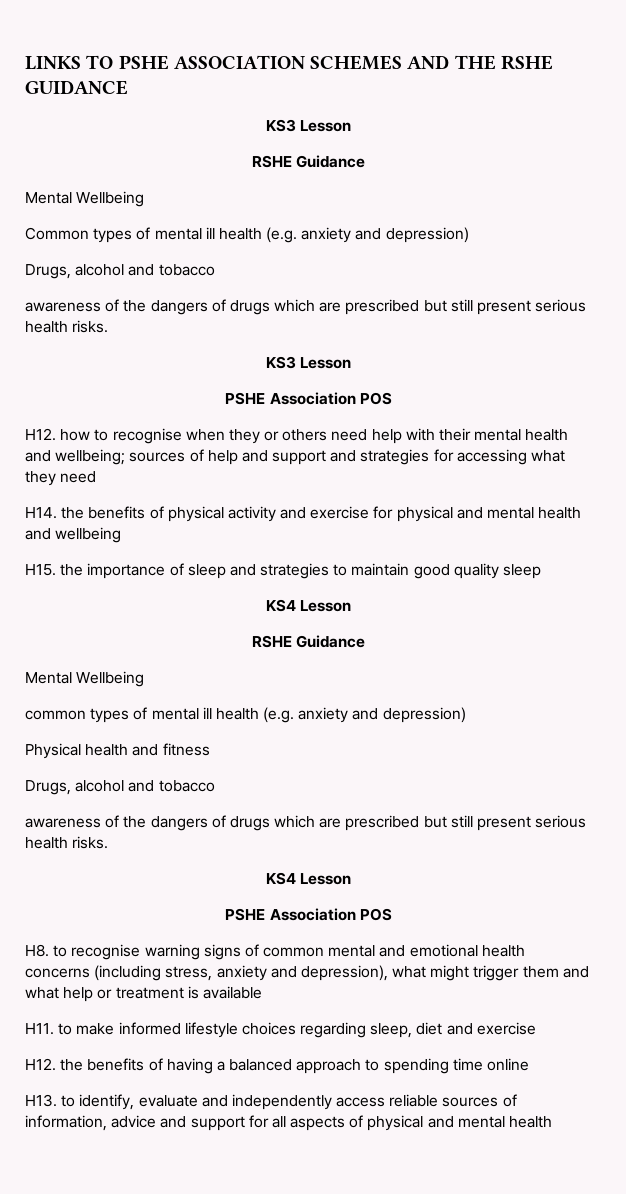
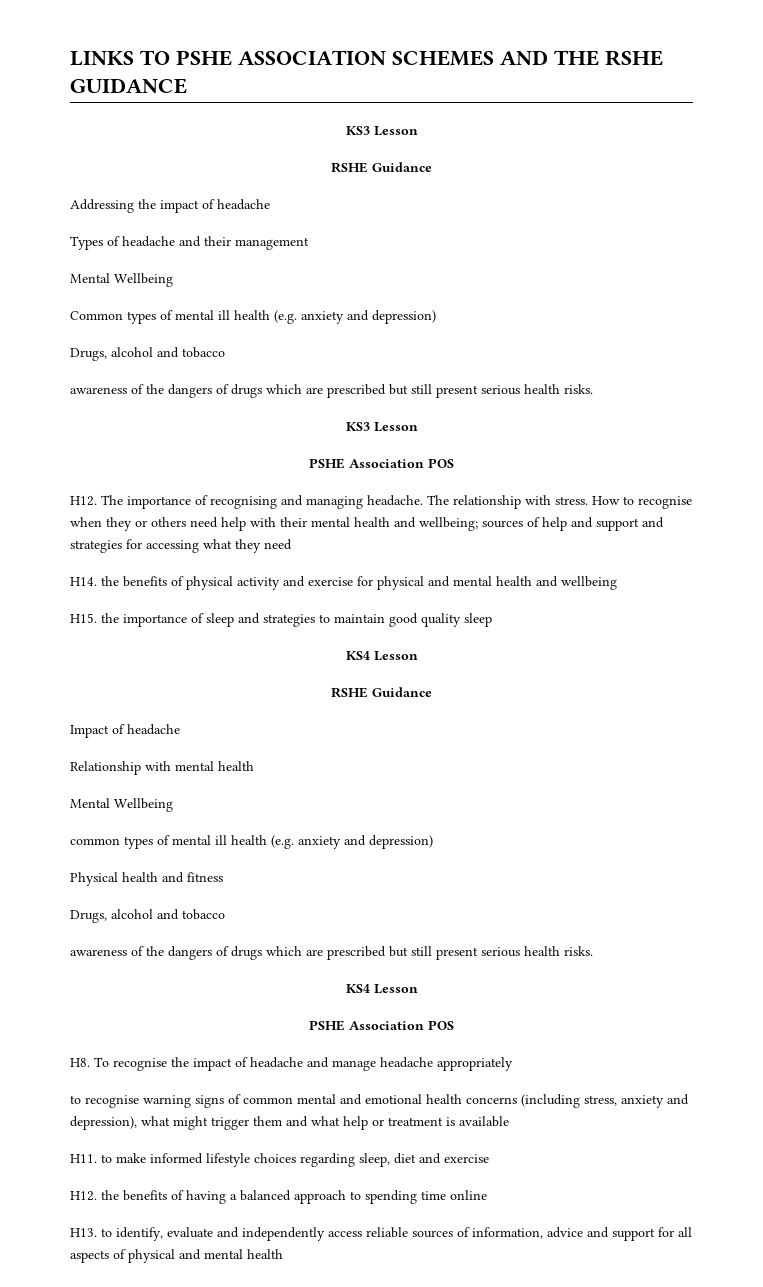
(366, 161) none -> [70,199,270,213] [70,236,309,250] // Addressing the impact of headache // Types of headache and their management
[60,429,91,441] how -> [101,495,620,509] The importance of recognising and managing headache. The relationship with stress. How
(366, 641) none -> [70,724,180,738] [70,761,254,775] // Impact of headache // Relationship with mental health
(49, 950) none -> [94,1057,513,1071] To recognise the impact of headache and manage headache appropriately //

